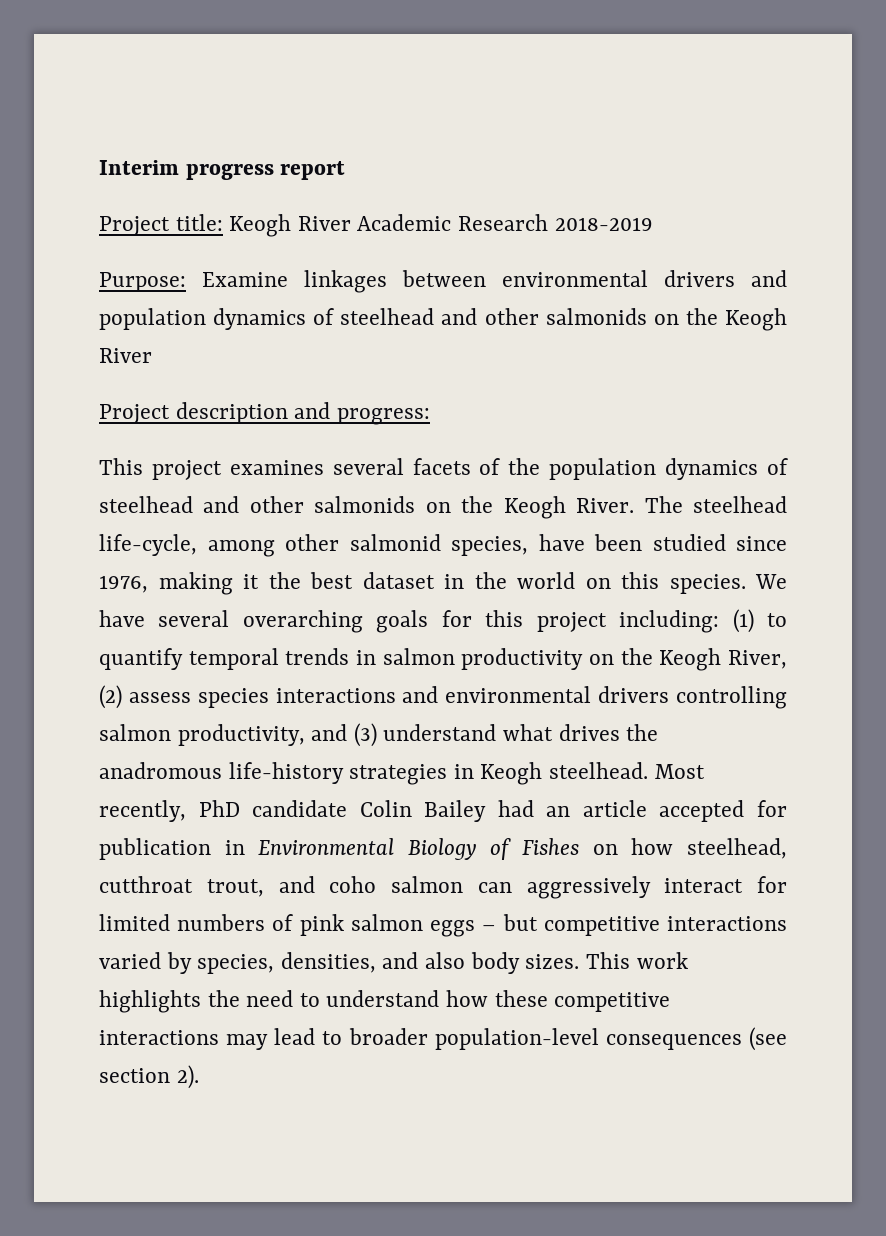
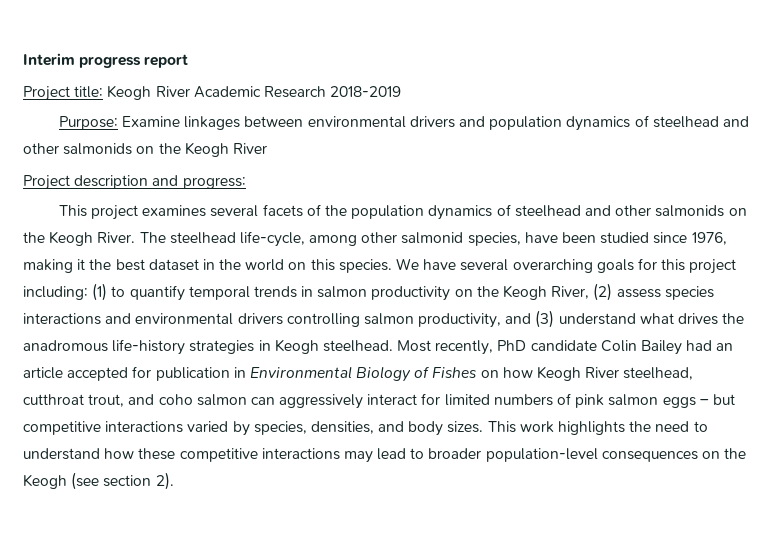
(674, 846) none -> [537,366,620,381] Keogh River
[425,952,466,969] also -> (405, 426) none
(742, 1042) none -> [702,448,747,459] [23,474,67,489] on the Keogh

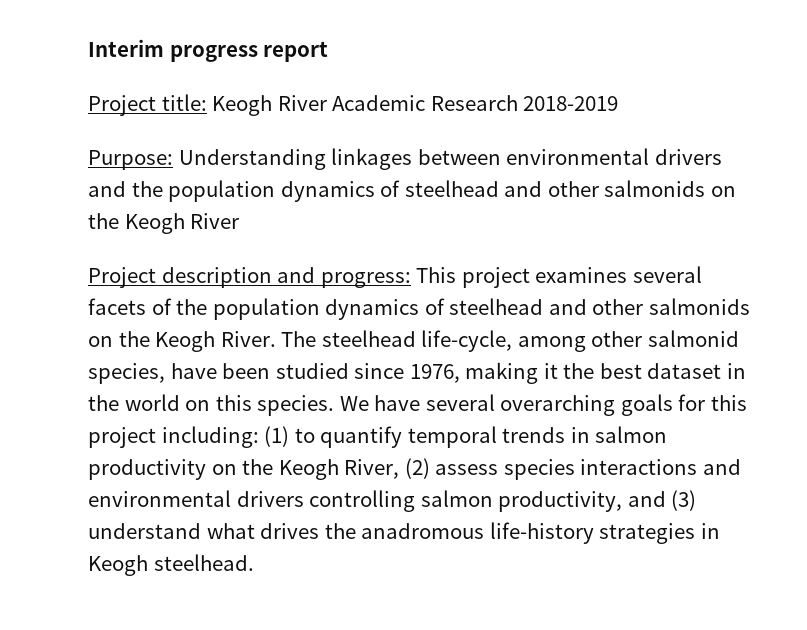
[122,116,181,127] Examine -> [178,149,326,170] Understanding
(486, 121) none -> [131,181,163,197] the
(246, 183) // -> (411, 280) none
[397,340,734,355] [23,366,694,382] [23,393,735,409] [23,421,708,436] [23,448,747,463] [23,472,174,490] Most recently, PhD candidate Colin Bailey had an article accepted for publication in Environmental Biology of Fishes on how Keogh River steelhead, cutthroat trout, and coho salmon can aggressively interact for limited numbers of pink salmon eggs – but competitive interactions varied by species, densities, and body sizes. This work highlights the need to understand how these competitive interactions may lead to broader population-level consequences on the Keogh (see section 2). -> (254, 562) none

